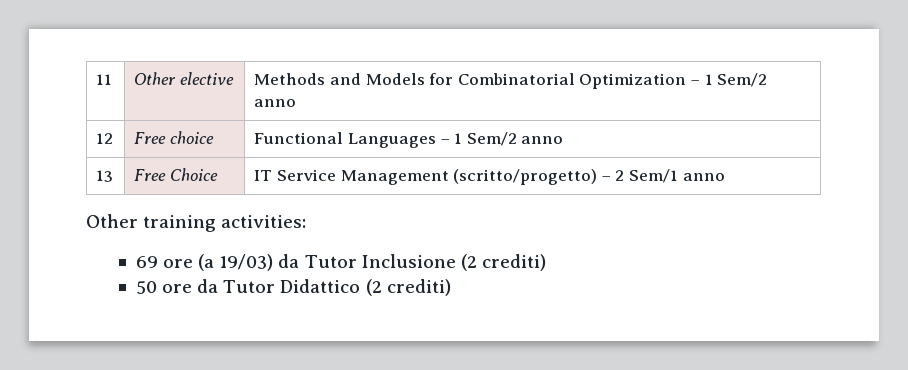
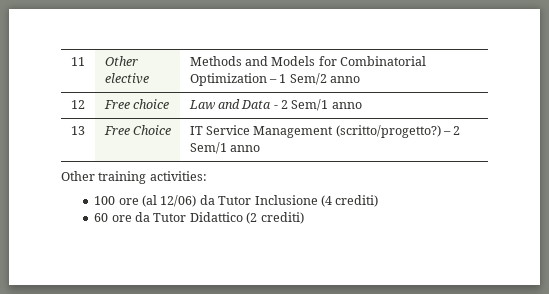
[254,132,517,148] Functional Languages – 1 Sem/2 -> [188,99,329,111] Law and Data - 2 Sem/1
[453,169,598,185] (scritto/progetto) -> [335,125,441,138] (scritto/progetto?)
[135,254,274,271] 69 ore (a 19/03) -> [94,195,197,207] 100 ore (al 12/06)
[460,254,477,271] (2 -> [320,195,332,207] (4
[135,281,157,294] 50 -> [94,213,109,222] 60

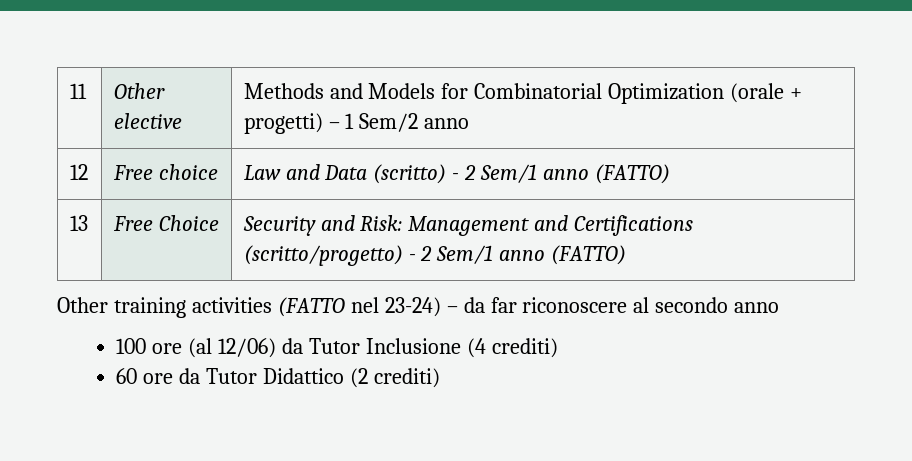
(267, 79) none -> [730,83,803,103] [243,113,323,134] (orale + progetti)
[273,99,362,111] - 2 Sem/1 anno -> [373,164,671,184] (scritto) - 2 Sem/1 anno (FATTO)
[189,125,461,138] [189,142,260,154] IT Service Management (scritto/progetto?) – 2 Sem/1 anno -> [242,215,694,236] [243,245,627,266] Security and Risk: Management and Certifications (scritto/progetto) - 2 Sem/1 anno (FATTO)
[149,171,207,181] activities: -> [191,297,780,317] activities (FATTO nel 23-24) – da far riconoscere al secondo anno

